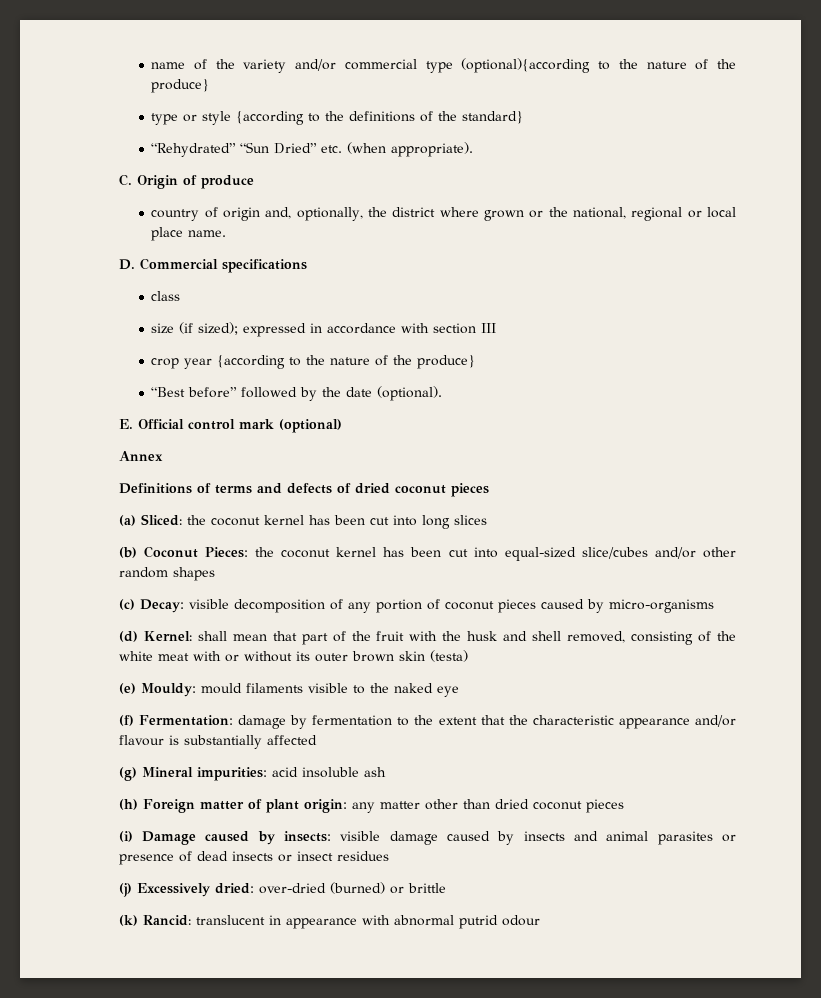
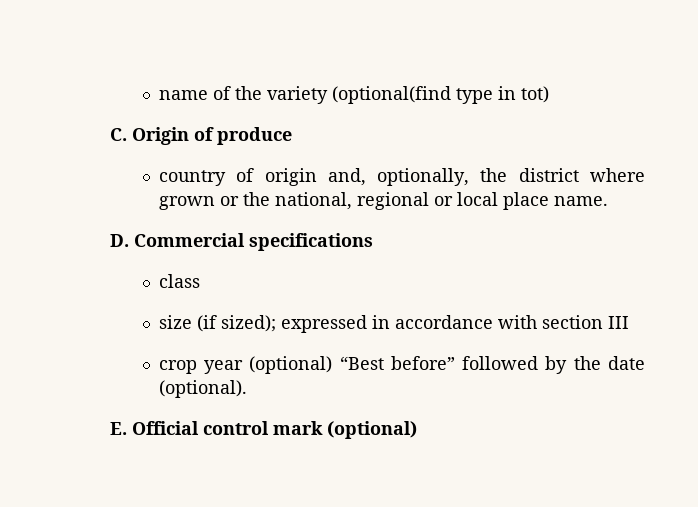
[295,58,736,73] [151,79,210,93] [151,111,524,125] [151,142,474,157] and/or commercial type (optional){according to the nature of the produce} // type or style {according to the definitions of the standard} // “Rehydrated” “Sun Dried” etc. (when appropriate). -> [331,86,549,104] (optional(find type in tot)
[217,355,476,369] {according to the nature of the produce} // -> [249,356,333,374] (optional)
[118,451,163,461] [118,483,489,497] [118,514,487,529] [118,546,736,561] [118,567,215,581] [118,599,714,613] [118,631,736,645] [118,650,468,662] [118,683,459,697] [118,715,737,729] [118,735,317,749] [118,767,386,781] [118,799,624,813] [118,831,737,845] [118,851,389,865] [118,882,446,897] [118,915,540,929] // Annex // Definitions of terms and defects of dried coconut pieces // (a) Sliced: the coconut kernel has been cut into long slices // (b) Coconut Pieces: the coconut kernel has been cut into equal-sized slice/cubes and/or other random shapes // (c) Decay: visible decomposition of any portion of coconut pieces caused by micro-organisms // (d) Kernel: shall mean that part of the fruit with the husk and shell removed, consisting of the white meat with or without its outer brown skin (testa) // (e) Mouldy: mould filaments visible to the naked eye // (f) Fermentation: damage by fermentation to the extent that the characteristic appearance and/or flavour is substantially affected // (g) Mineral impurities: acid insoluble ash // (h) Foreign matter of plant origin: any matter other than dried coconut pieces // (i) Damage caused by insects: visible damage caused by insects and animal parasites or presence of dead insects or insect residues // (j) Excessively dried: over-dried (burned) or brittle // (k) Rancid: translucent in appearance with abnormal putrid odour -> (418, 430) none

